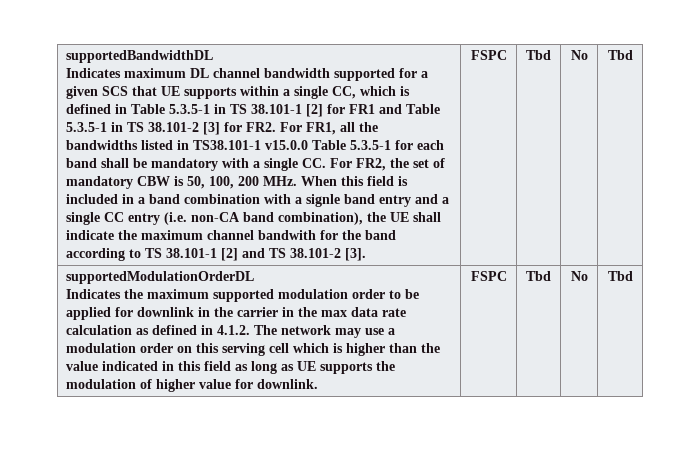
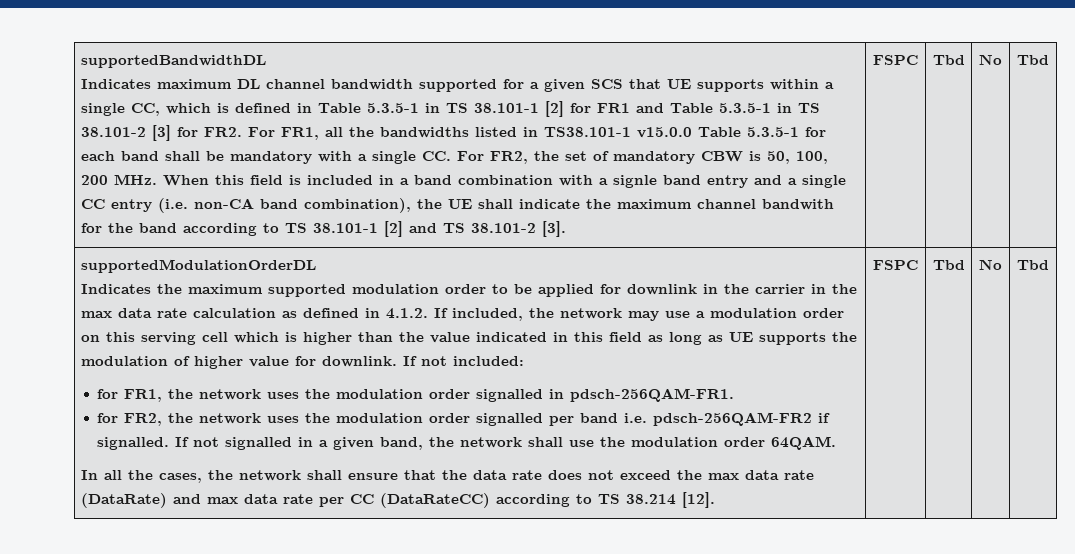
[254,325,278,335] The -> [433,308,554,321] If included, the
(319, 384) none -> [402,356,524,366] [97,388,735,402] [97,412,831,426] [97,436,837,450] [80,470,814,483] [80,492,715,508] If not included: // for FR1, the network uses the modulation order signalled in pdsch-256QAM-FR1. // for FR2, the network uses the modulation order signalled per band i.e. pdsch-256QAM-FR2 if signalled. If not signalled in a given band, the network shall use the modulation order 64QAM. // In all the cases, the network shall ensure that the data rate does not exceed the max data rate (DataRate) and max data rate per CC (DataRateCC) according to TS 38.214 [12].

